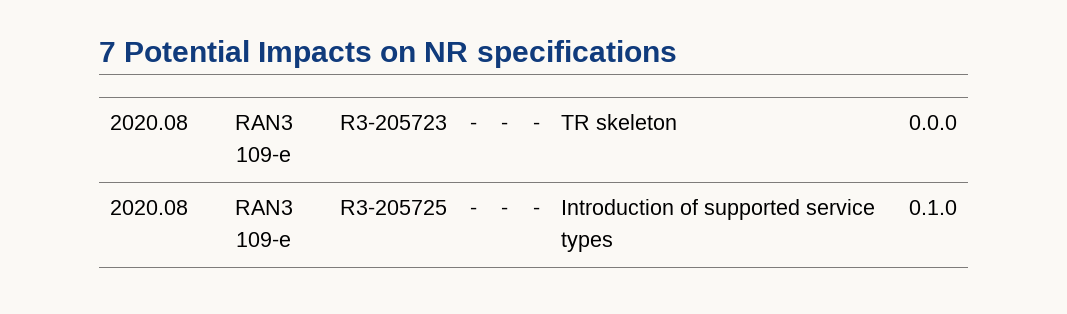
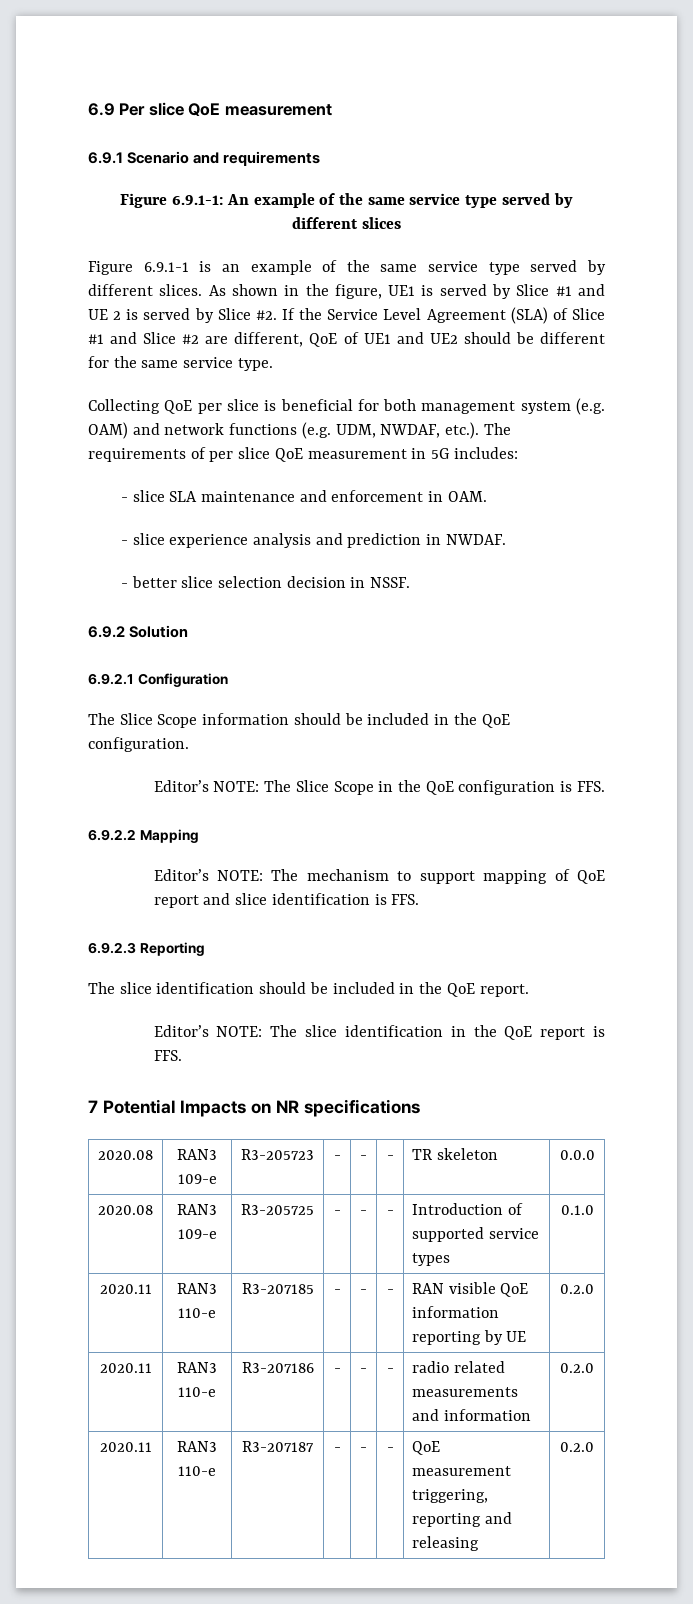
(99, 52) none -> [88,102,332,116] [88,151,321,166] [120,193,573,208] [292,217,401,229] [88,260,606,275] [88,284,606,299] [88,307,605,324] [88,332,606,347] [88,356,273,371] [88,398,605,415] [88,422,511,439] [88,447,518,462] [120,490,487,502] [120,533,506,548] [120,576,411,588] [88,625,189,638] [88,673,228,687] [88,713,510,728] [88,737,189,752] [153,780,605,795] [88,829,199,843] [153,869,606,884] [153,893,420,908] [88,942,205,956] [88,982,529,997] [153,1025,606,1040] [153,1050,182,1061] 6.9 Per slice QoE measurement // 6.9.1 Scenario and requirements // Figure 6.9.1-1: An example of the same service type served by different slices // Figure 6.9.1-1 is an example of the same service type served by different slices. As shown in the figure, UE1 is served by Slice #1 and UE 2 is served by Slice #2. If the Service Level Agreement (SLA) of Slice #1 and Slice #2 are different, QoE of UE1 and UE2 should be different for the same service type. // Collecting QoE per slice is beneficial for both management system (e.g. OAM) and network functions (e.g. UDM, NWDAF, etc.). The requirements of per slice QoE measurement in 5G includes: // - slice SLA maintenance and enforcement in OAM. // - slice experience analysis and prediction in NWDAF. // - better slice selection decision in NSSF. // 6.9.2 Solution // 6.9.2.1 Configuration // The Slice Scope information should be included in the QoE configuration. // Editor’s NOTE: The Slice Scope in the QoE configuration is FFS. // 6.9.2.2 Mapping // Editor’s NOTE: The mechanism to support mapping of QoE report and slice identification is FFS. // 6.9.2.3 Reporting // The slice identification should be included in the QoE report. // Editor’s NOTE: The slice identification in the QoE report is FFS. //
(957, 207) none -> [99,1284,152,1294] [177,1283,217,1294] [178,1308,216,1318] [241,1283,314,1294] [333,1289,341,1294] [360,1289,367,1294] [386,1289,394,1294] [412,1282,529,1297] [412,1306,500,1318] [412,1330,527,1345] [560,1284,594,1294] [99,1363,152,1373] [177,1362,217,1373] [178,1387,216,1397] [241,1362,314,1373] [333,1368,341,1373] [360,1368,367,1373] [386,1368,394,1373] [412,1361,505,1373] [412,1387,519,1397] [412,1409,531,1421] [560,1363,594,1373] [99,1442,152,1452] [177,1441,217,1452] [178,1466,216,1476] [242,1441,314,1452] [333,1447,341,1452] [360,1447,367,1452] [386,1447,394,1452] [412,1441,441,1455] [412,1466,512,1476] [412,1489,489,1503] [412,1512,512,1527] [412,1536,480,1551] [560,1442,594,1452] // 2020.11 | RAN3 110-e | R3-207185 | - | - | - | RAN visible QoE information reporting by UE | 0.2.0 // 2020.11 | RAN3 110-e | R3-207186 | - | - | - | radio related measurements and information | 0.2.0 // 2020.11 | RAN3 110-e | R3-207187 | - | - | - | QoE measurement triggering, reporting and releasing | 0.2.0

